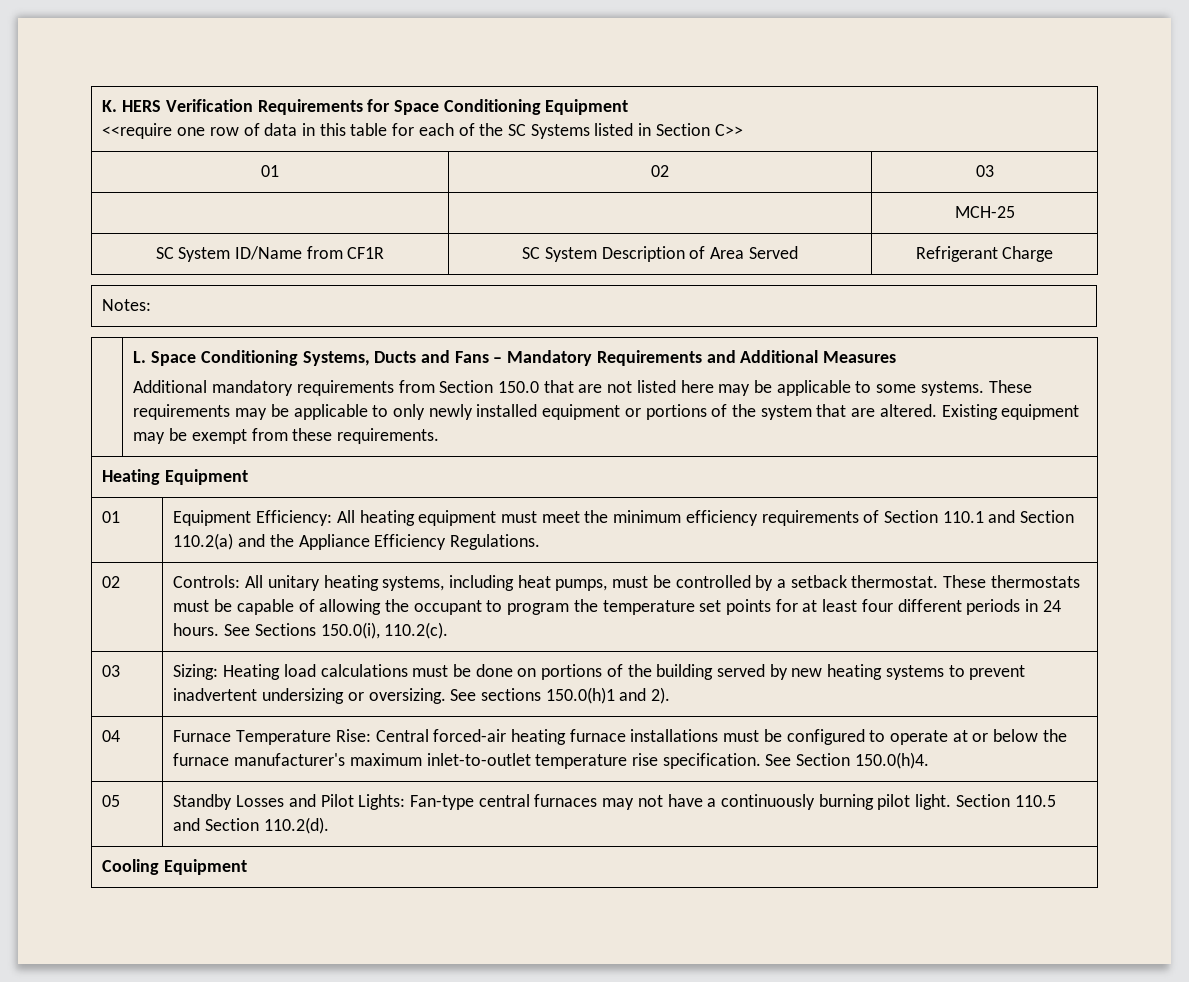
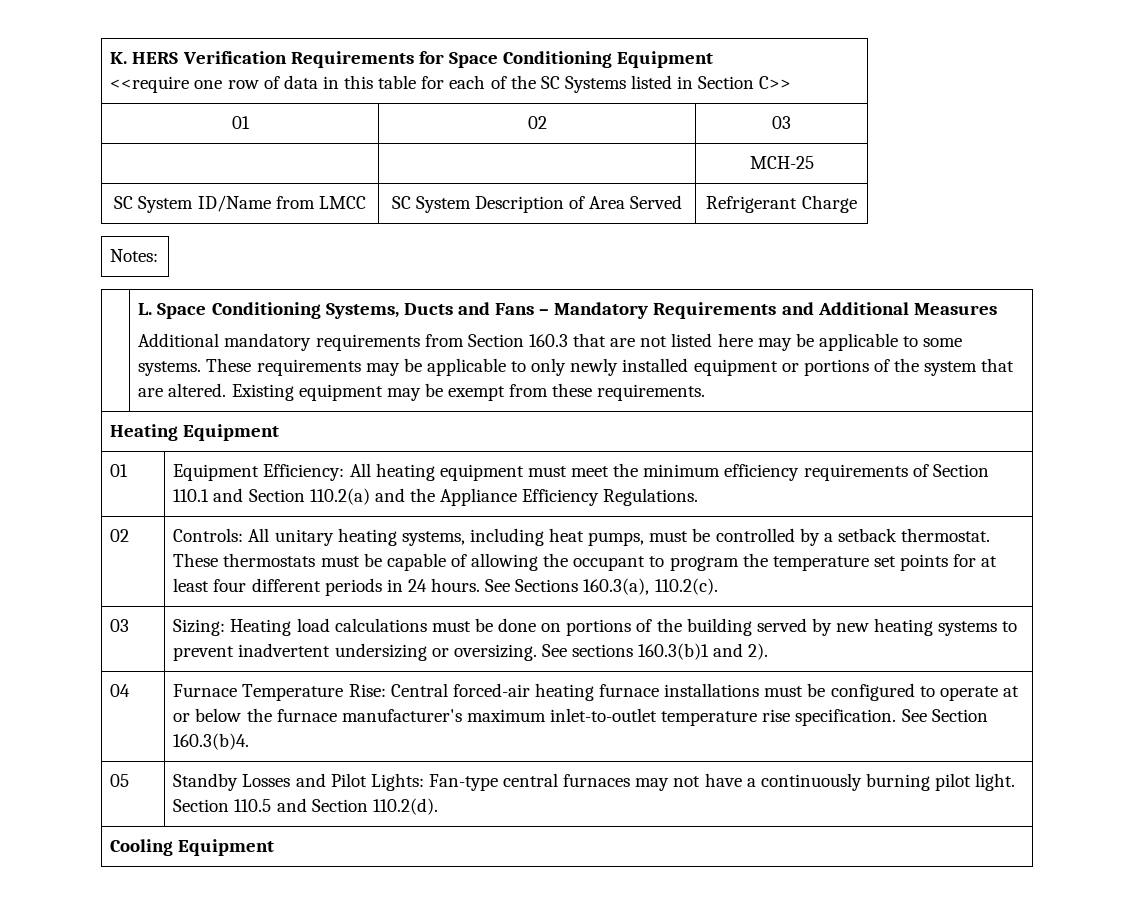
[347,247,385,259] CF1R -> [318,196,366,209] LMCC
[497,381,539,393] 150.0 -> [528,334,568,347] 160.3
[320,622,380,639] 150.0(i), -> [583,578,650,595] 160.3(a),
[545,687,615,704] 150.0(h)1 -> [638,643,710,660] 160.3(b)1
[854,752,929,769] 150.0(h)4. -> [173,733,250,750] 160.3(b)4.

